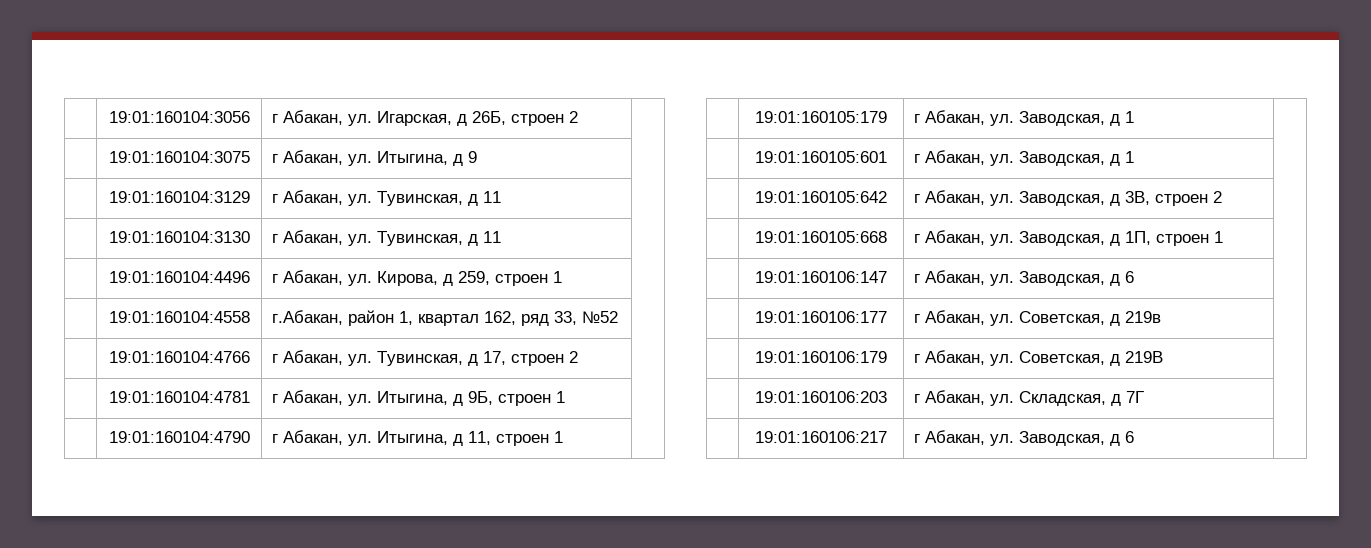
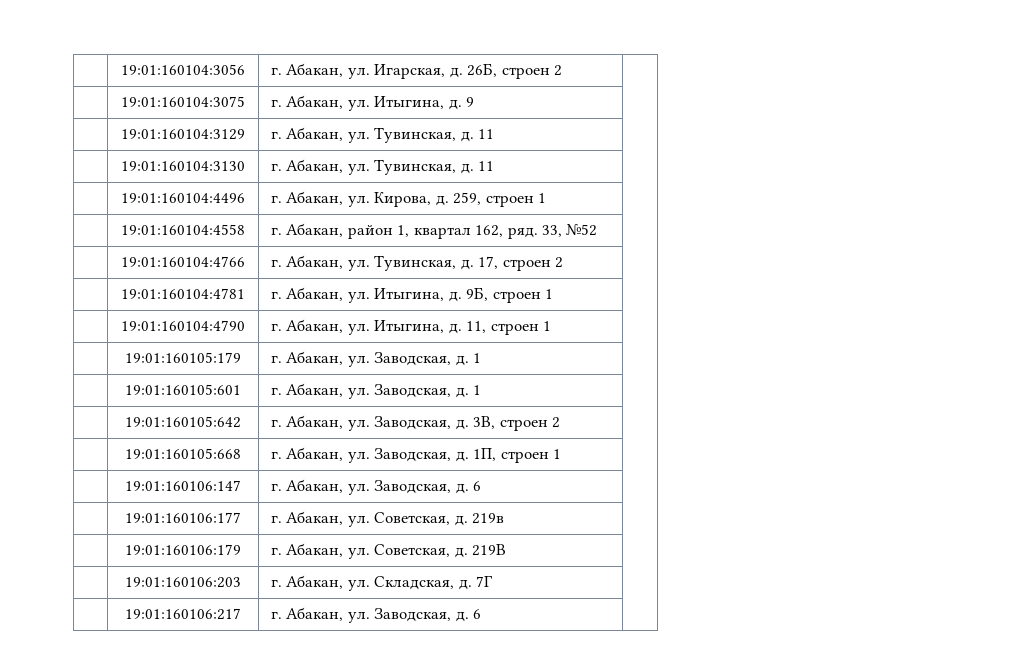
[272,114,279,123] г -> [270,67,282,75] г.
[457,114,468,126] д -> [449,67,463,78] д.
[272,150,464,166] г Абакан, ул. Итыгина, д -> [270,95,462,111] г. Абакан, ул. Итыгина, д.
[272,190,479,206] г Абакан, ул. Тувинская, д -> [270,127,474,143] г. Абакан, ул. Тувинская, д.
[272,230,479,246] г Абакан, ул. Тувинская, д -> [270,159,474,175] г. Абакан, ул. Тувинская, д.
[272,274,279,283] г -> [270,195,282,203] г.
[443,274,454,286] д -> [435,195,449,206] д.
[272,310,344,325] г.Абакан, -> [270,223,344,237] г. Абакан,
[521,314,550,326] ряд -> [507,227,538,239] ряд.
[272,350,479,366] г Абакан, ул. Тувинская, д -> [270,255,474,271] г. Абакан, ул. Тувинская, д.
[272,390,464,406] г Абакан, ул. Итыгина, д -> [270,287,462,303] г. Абакан, ул. Итыгина, д.
[272,430,464,446] г Абакан, ул. Итыгина, д -> [270,319,462,335] г. Абакан, ул. Итыгина, д.
[914,110,1121,126] г Абакан, ул. Заводская, д -> [270,351,469,367] г. Абакан, ул. Заводская, д.
[914,150,1121,166] г Абакан, ул. Заводская, д -> [270,383,469,399] г. Абакан, ул. Заводская, д.
[914,190,1121,206] г Абакан, ул. Заводская, д -> [270,415,469,431] г. Абакан, ул. Заводская, д.
[914,230,1121,246] г Абакан, ул. Заводская, д -> [270,447,469,463] г. Абакан, ул. Заводская, д.
[914,270,1121,286] г Абакан, ул. Заводская, д -> [270,479,469,495] г. Абакан, ул. Заводская, д.
[914,310,1121,326] г Абакан, ул. Советская, д -> [270,511,468,527] г. Абакан, ул. Советская, д.
[914,350,1121,366] г Абакан, ул. Советская, д -> [270,543,468,559] г. Абакан, ул. Советская, д.
[914,394,921,403] г -> [270,579,282,587] г.
[1111,394,1122,406] д -> [458,579,472,590] д.
[914,430,1121,446] г Абакан, ул. Заводская, д -> [270,607,469,623] г. Абакан, ул. Заводская, д.

